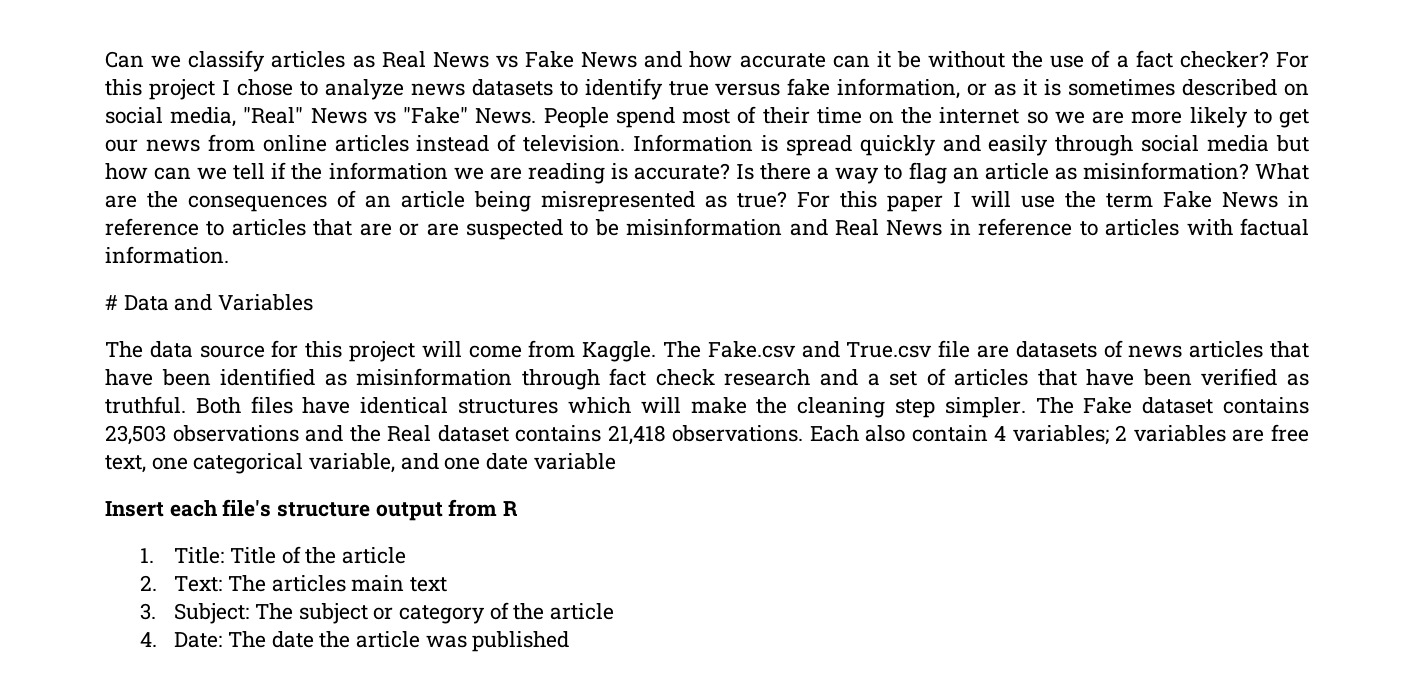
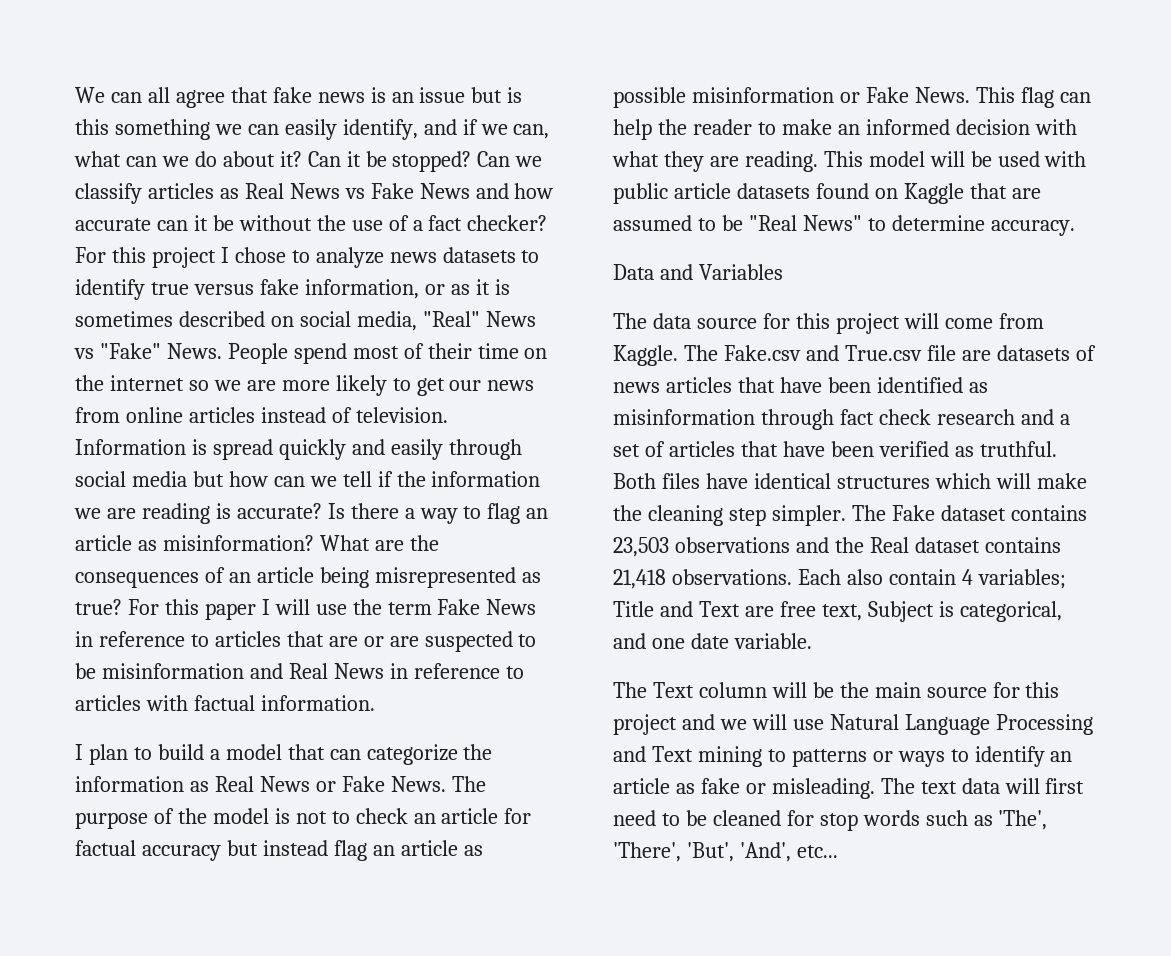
(105, 59) none -> [75,87,523,108] [75,119,550,140] [74,151,472,172] We can all agree that fake news is an issue but is this something we can easily identify, and if we can, what can we do about it? Can it be stopped?
[105,295,118,310] # -> [75,744,493,765] [75,776,486,792] [75,808,532,829] [75,840,483,861] [613,87,1091,108] [613,119,1077,140] [612,151,1087,172] [613,183,1041,204] [613,215,1075,236] I plan to build a model that can categorize the information as Real News or Fake News. The purpose of the model is not to check an article for factual accuracy but instead flag an article as possible misinformation or Fake News. This flag can help the reader to make an informed decision with what they are reading. This model will be used with public article datasets found on Kaggle that are assumed to be "Real News" to determine accuracy. //
[1115,424,1309,442] [105,453,616,474] [105,499,519,521] [139,546,407,564] [139,575,448,592] [139,602,615,624] [139,631,570,652] 2 variables are free text, one categorical variable, and one date variable // Insert each file's structure output from R // 1. Title: Title of the article // 2. Text: The articles main text // 3. Subject: The subject or category of the article // 4. Date: The date the article was published -> [613,601,1062,622] [613,633,812,649] [613,682,1060,698] [613,714,1093,735] [613,746,1073,767] [613,778,1085,799] [613,810,1048,831] [613,842,838,862] Title and Text are free text, Subject is categorical, and one date variable. // The Text column will be the main source for this project and we will use Natural Language Processing and Text mining to patterns or ways to identify an article as fake or misleading. The text data will first need to be cleaned for stop words such as 'The', 'There', 'But', 'And', etc...

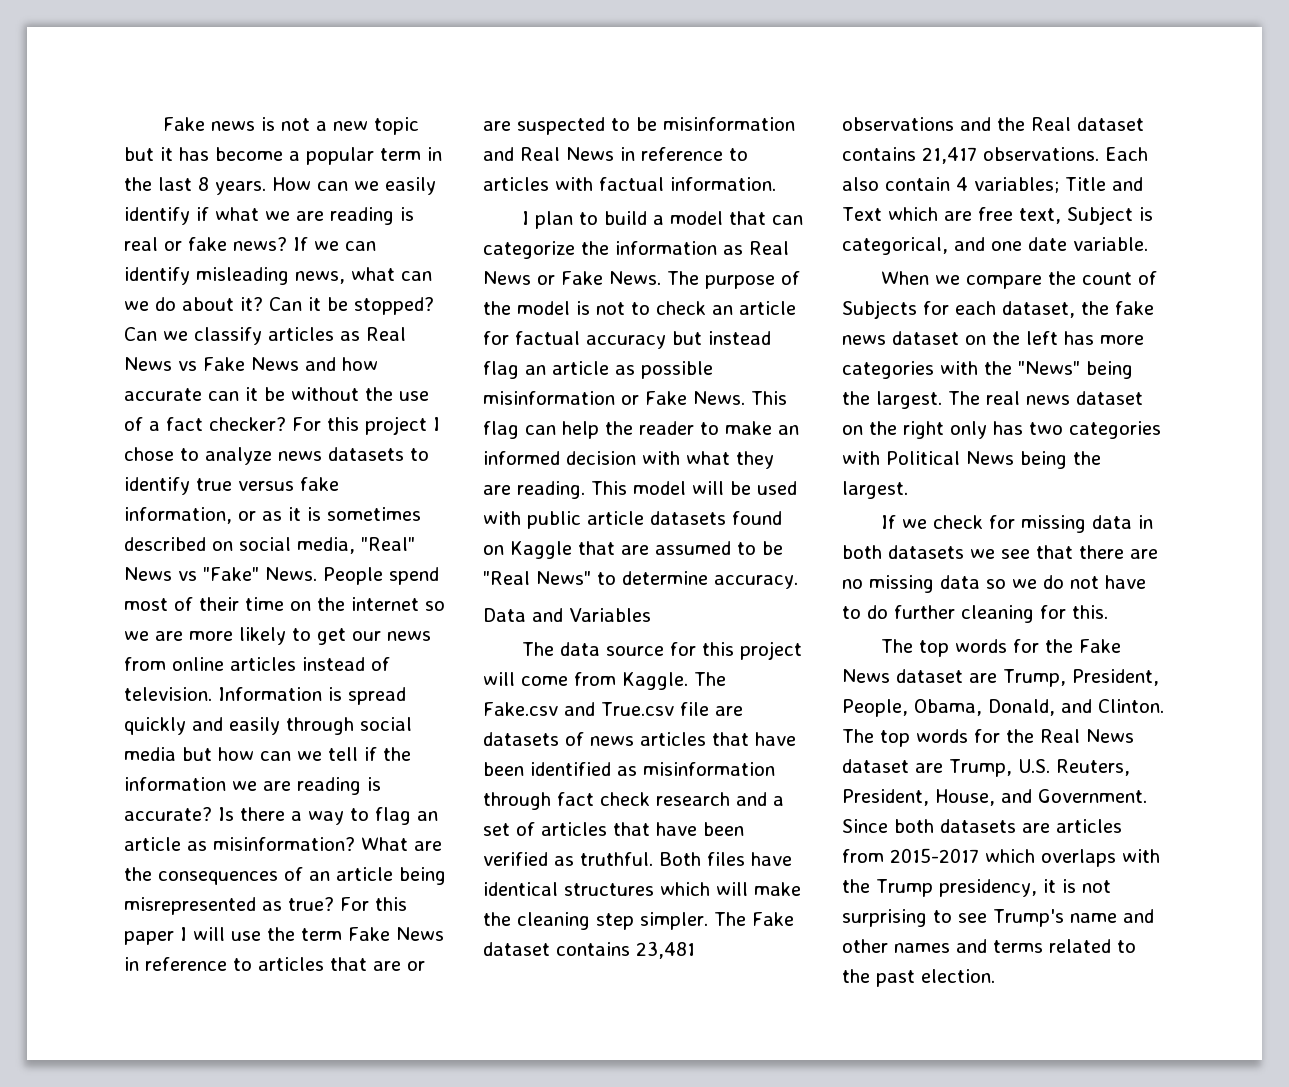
[75,87,523,108] [75,119,550,140] We can all agree that fake news is an issue but is this something we can easily identify, and if we can, -> [163,117,420,135] [124,147,442,165] [124,177,436,195] [124,207,414,225] [124,237,376,251] [124,267,345,285] Fake news is not a new topic but it has become a popular term in the last 8 years. How can we easily identify if what we are reading is real or fake news? If we can identify misleading news,
[613,537,669,557] 23,503 -> [636,941,695,959] 23,481
[613,569,666,589] 21,418 -> [922,147,977,164] 21,417
(740, 609) none -> [887,207,938,221] which
[613,682,1060,698] [613,714,1093,735] [613,746,1073,767] [613,778,1085,799] [613,810,1048,831] [613,842,838,862] The Text column will be the main source for this project and we will use Natural Language Processing and Text mining to patterns or ways to identify an article as fake or misleading. The text data will first need to be cleaned for stop words such as 'The', 'There', 'But', 'And', etc... -> [881,271,1158,289] [842,300,1154,319] [842,331,1144,345] [842,361,1133,379] [842,391,1143,409] [842,421,1161,439] [842,451,1101,469] [842,481,908,499] [881,515,1154,533] [842,545,1158,559] [842,575,1146,593] [842,605,1108,623] [881,639,1122,657] [842,669,1159,687] [842,699,1164,717] [842,729,1134,747] [842,759,1130,777] [842,789,1147,806] [842,819,1122,833] [842,848,1160,867] [842,879,1111,897] [842,909,1154,927] [842,939,1136,953] [842,969,995,987] When we compare the count of Subjects for each dataset, the fake news dataset on the left has more categories with the "News" being the largest. The real news dataset on the right only has two categories with Political News being the largest. // If we check for missing data in both datasets we see that there are no missing data so we do not have to do further cleaning for this. // The top words for the Fake News dataset are Trump, President, People, Obama, Donald, and Clinton. The top words for the Real News dataset are Trump, U.S. Reuters, President, House, and Government. Since both datasets are articles from 2015-2017 which overlaps with the Trump presidency, it is not surprising to see Trump's name and other names and terms related to the past election.

